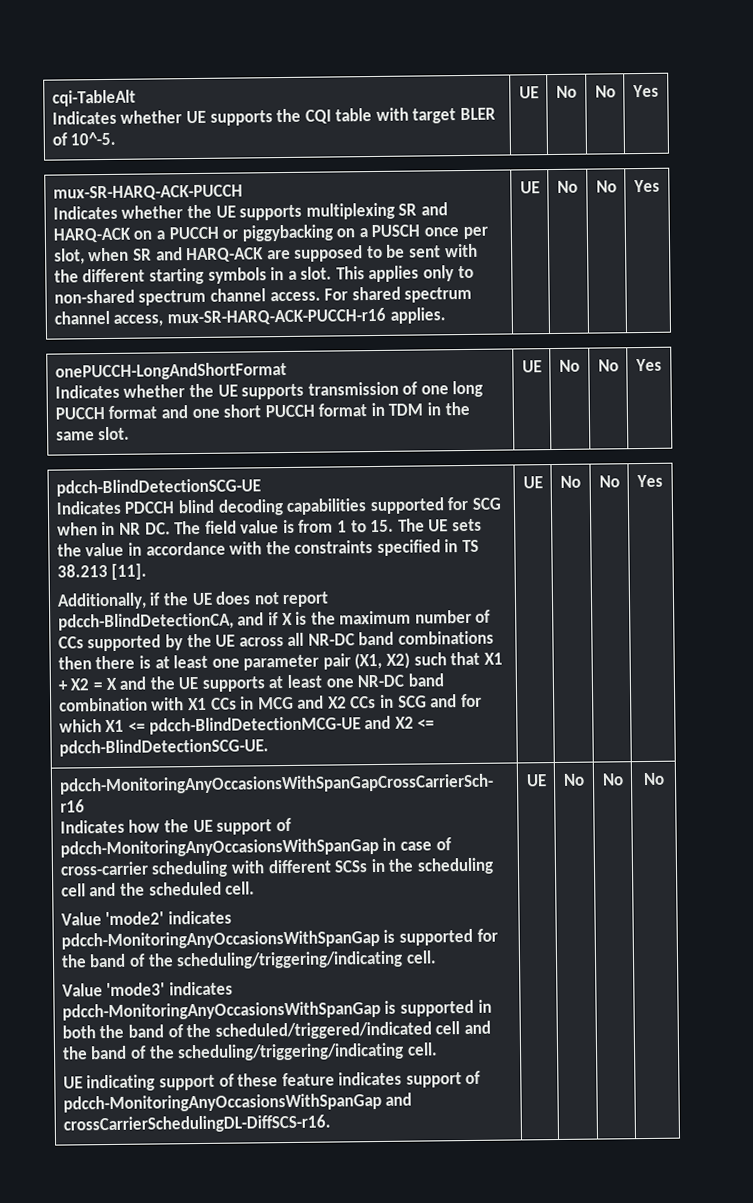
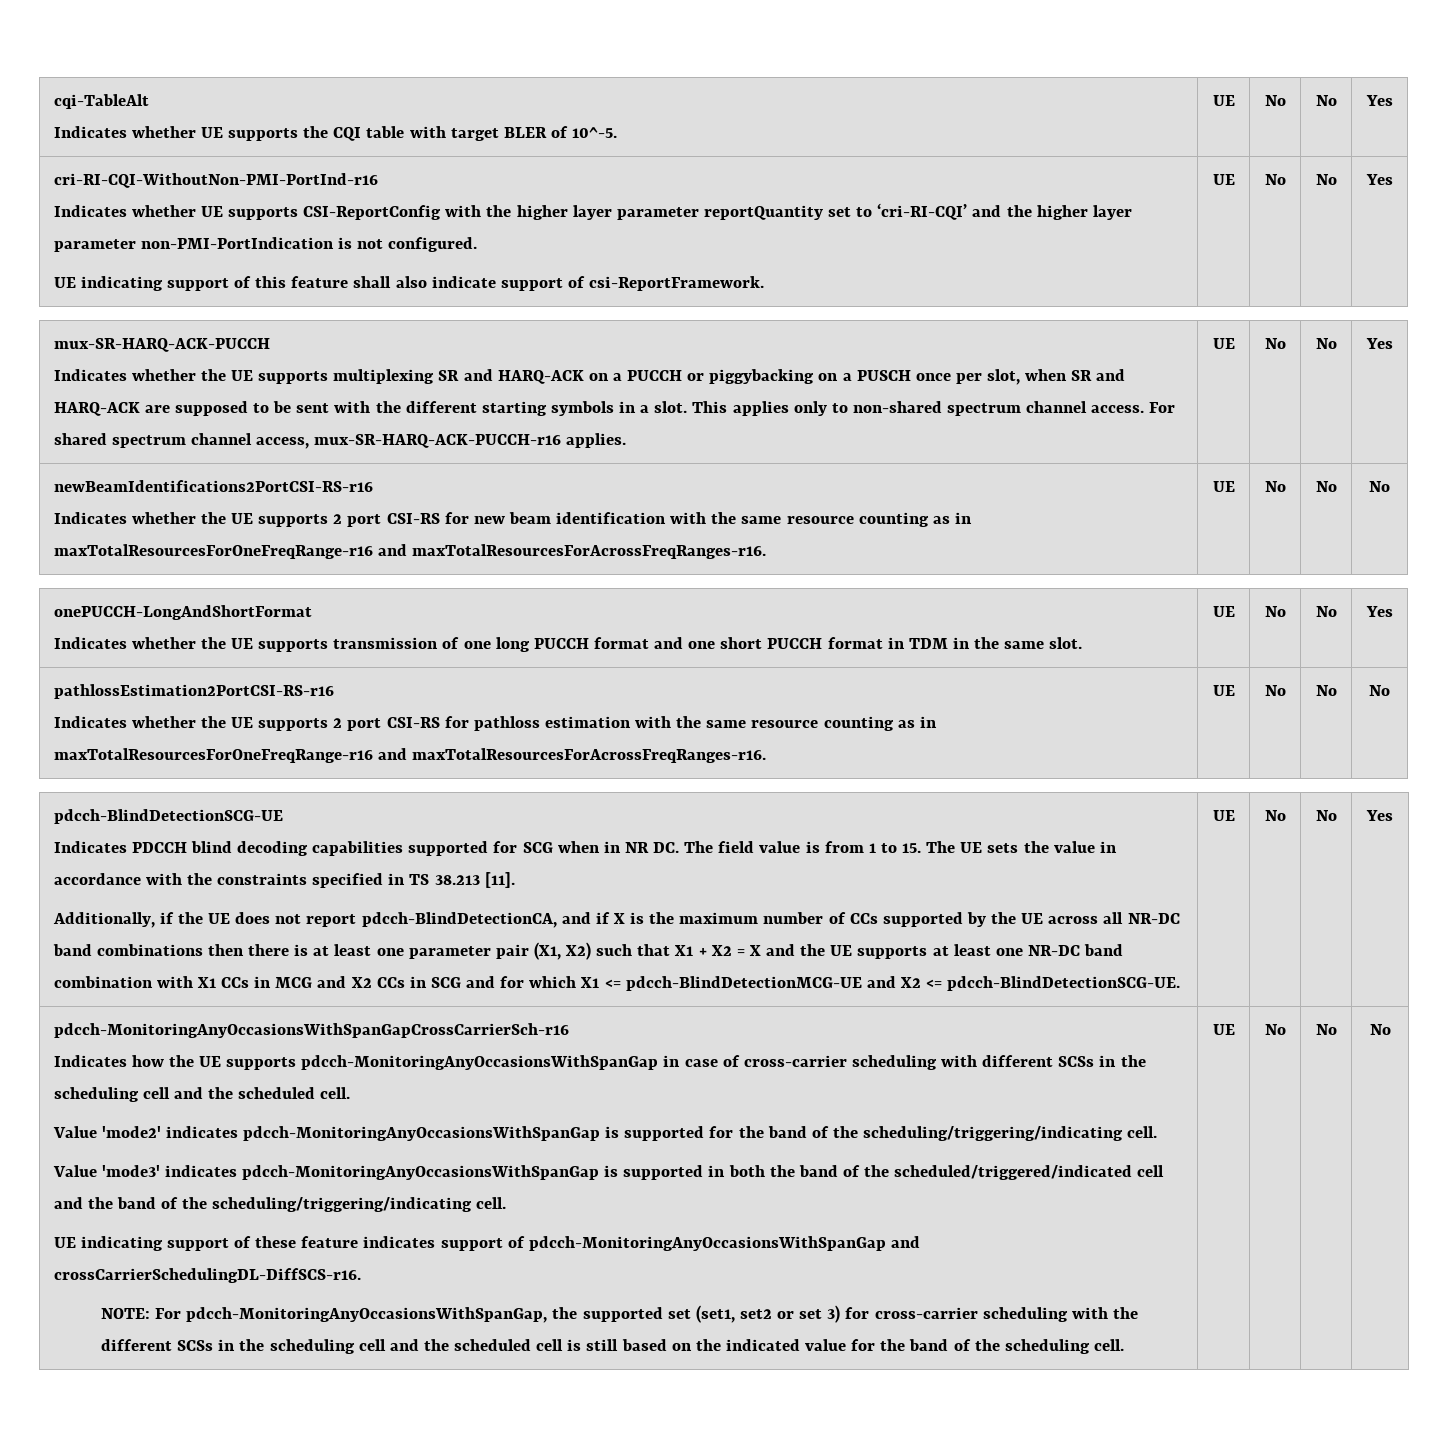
(659, 91) none -> [53,173,378,188] [53,203,1132,220] [53,237,478,252] [53,276,765,291] [1212,174,1235,185] [1264,174,1286,185] [1315,174,1337,185] [1365,174,1393,185] // cri-RI-CQI-WithoutNon-PMI-PortInd-r16 // Indicates whether UE supports CSI-ReportConfig with the higher layer parameter reportQuantity set to ‘cri-RI-CQI’ and the higher layer parameter non-PMI-PortIndication is not configured. // UE indicating support of this feature shall also indicate support of csi-ReportFramework. | UE | No | No | Yes
(660, 186) none -> [53,480,373,492] [53,512,972,527] [53,544,766,559] [1212,481,1235,492] [1264,481,1286,492] [1315,481,1337,492] [1369,481,1390,492] // newBeamIdentifications2PortCSI-RS-r16 // Indicates whether the UE supports 2 port CSI-RS for new beam identification with the same resource counting as in maxTotalResourcesForOneFreqRange-r16 and maxTotalResourcesForAcrossFreqRanges-r16. | UE | No | No | No
(662, 365) none -> [53,684,334,699] [53,716,937,731] [53,748,766,763] [1212,685,1235,696] [1264,685,1286,696] [1315,685,1337,696] [1369,685,1390,696] // pathlossEstimation2PortCSI-RS-r16 // Indicates whether the UE supports 2 port CSI-RS for pathloss estimation with the same resource counting as in maxTotalResourcesForOneFreqRange-r16 and maxTotalResourcesForAcrossFreqRanges-r16. | UE | No | No | No
[216,817,292,835] support of -> [226,1057,297,1070] supports
(331, 1124) none -> [100,1305,1138,1323] [100,1339,1124,1354] // NOTE: For pdcch-MonitoringAnyOccasionsWithSpanGap, the supported set (set1, set2 or set 3) for cross-carrier scheduling with the different SCSs in the scheduling cell and the scheduled cell is still based on the indicated value for the band of the scheduling cell.

